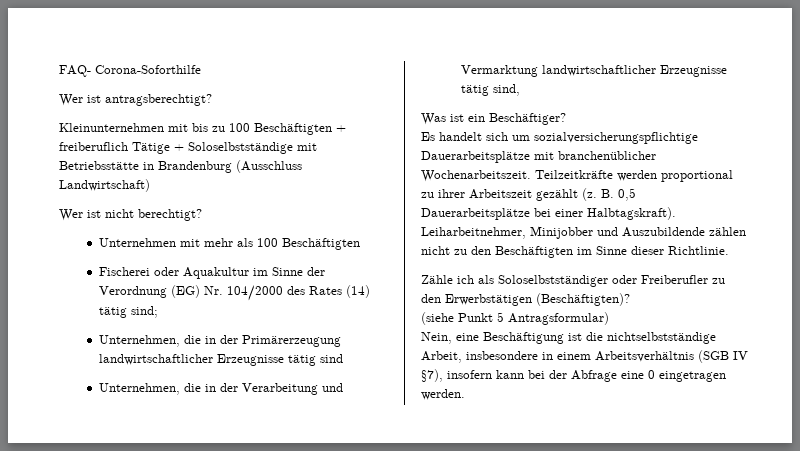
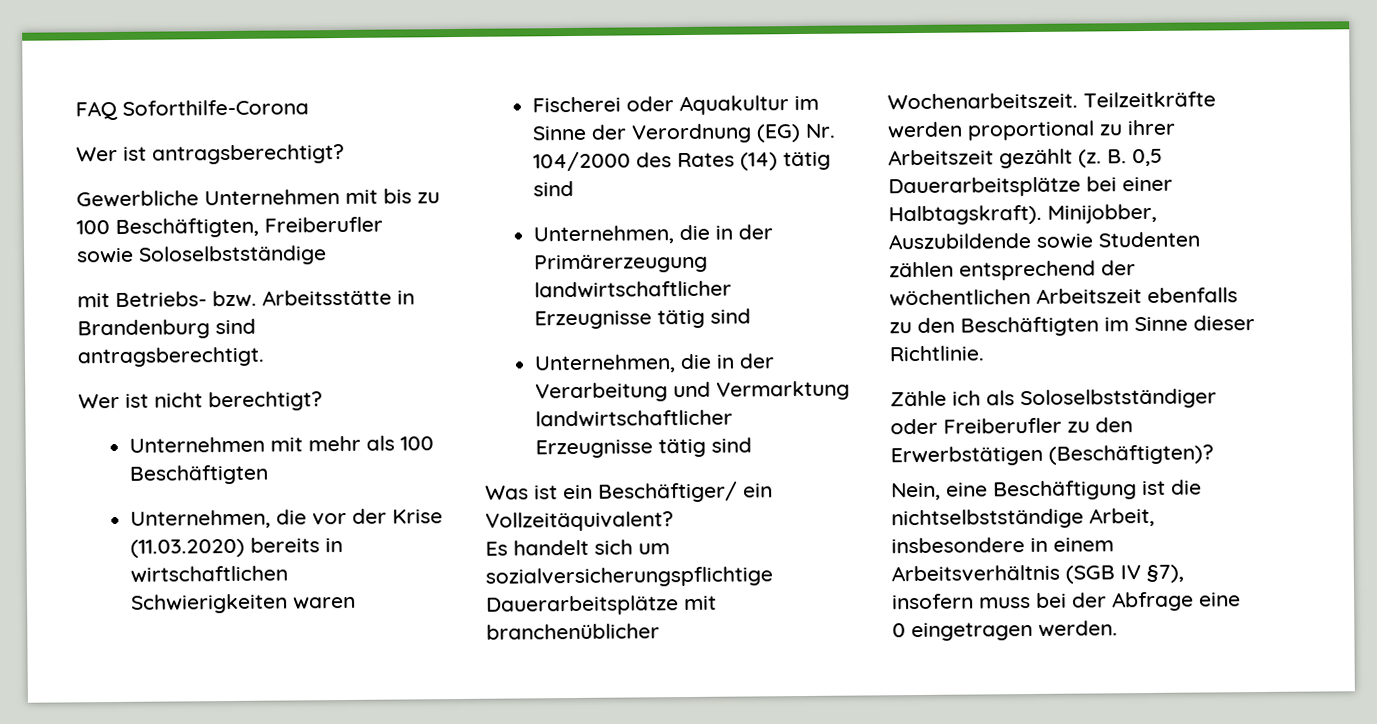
[59,65,201,77] FAQ- Corona-Soforthilfe -> [75,99,309,121] FAQ Soforthilfe-Corona
[59,123,164,132] Kleinunternehmen -> [76,189,340,208] Gewerbliche Unternehmen
[254,123,346,135] [59,142,317,154] [59,160,302,173] [59,179,150,192] Beschäftigten + freiberuflich Tätige + Soloselbstständige mit Betriebsstätte in Brandenburg (Ausschluss Landwirtschaft) -> [115,216,383,238] [76,245,327,266] [77,289,415,308] [77,318,256,340] [77,346,265,368] Beschäftigten, Freiberufler sowie Soloselbstständige // mit Betriebs- bzw. Arbeitsstätte in Brandenburg sind antragsberechtigt.
(360, 244) none -> [129,508,443,529] [129,537,343,558] [129,565,288,583] [130,593,356,614] // Unternehmen, die vor der Krise (11.03.2020) bereits in wirtschaftlichen Schwierigkeiten waren
[130,306,158,318] sind; -> [532,180,574,197] sind
[492,84,520,96] sind, -> [710,437,752,453] sind
[489,113,566,125] Beschäftiger? -> [598,481,773,503] [485,511,674,532] Beschäftiger/ ein Vollzeitäquivalent?
[421,226,746,239] [421,246,450,255] Leiharbeitnehmer, Minijobber und Auszubildende zählen nicht -> [1047,203,1157,224] [888,231,1201,250] [889,260,1136,281] [889,287,1238,307] Minijobber, Auszubildende sowie Studenten zählen entsprechend der wöchentlichen Arbeitszeit ebenfalls
[421,312,609,325] // (siehe Punkt 5 Antragsformular) -> (1214, 454) none
[496,370,524,379] kann -> [979,597,1031,609] muss

